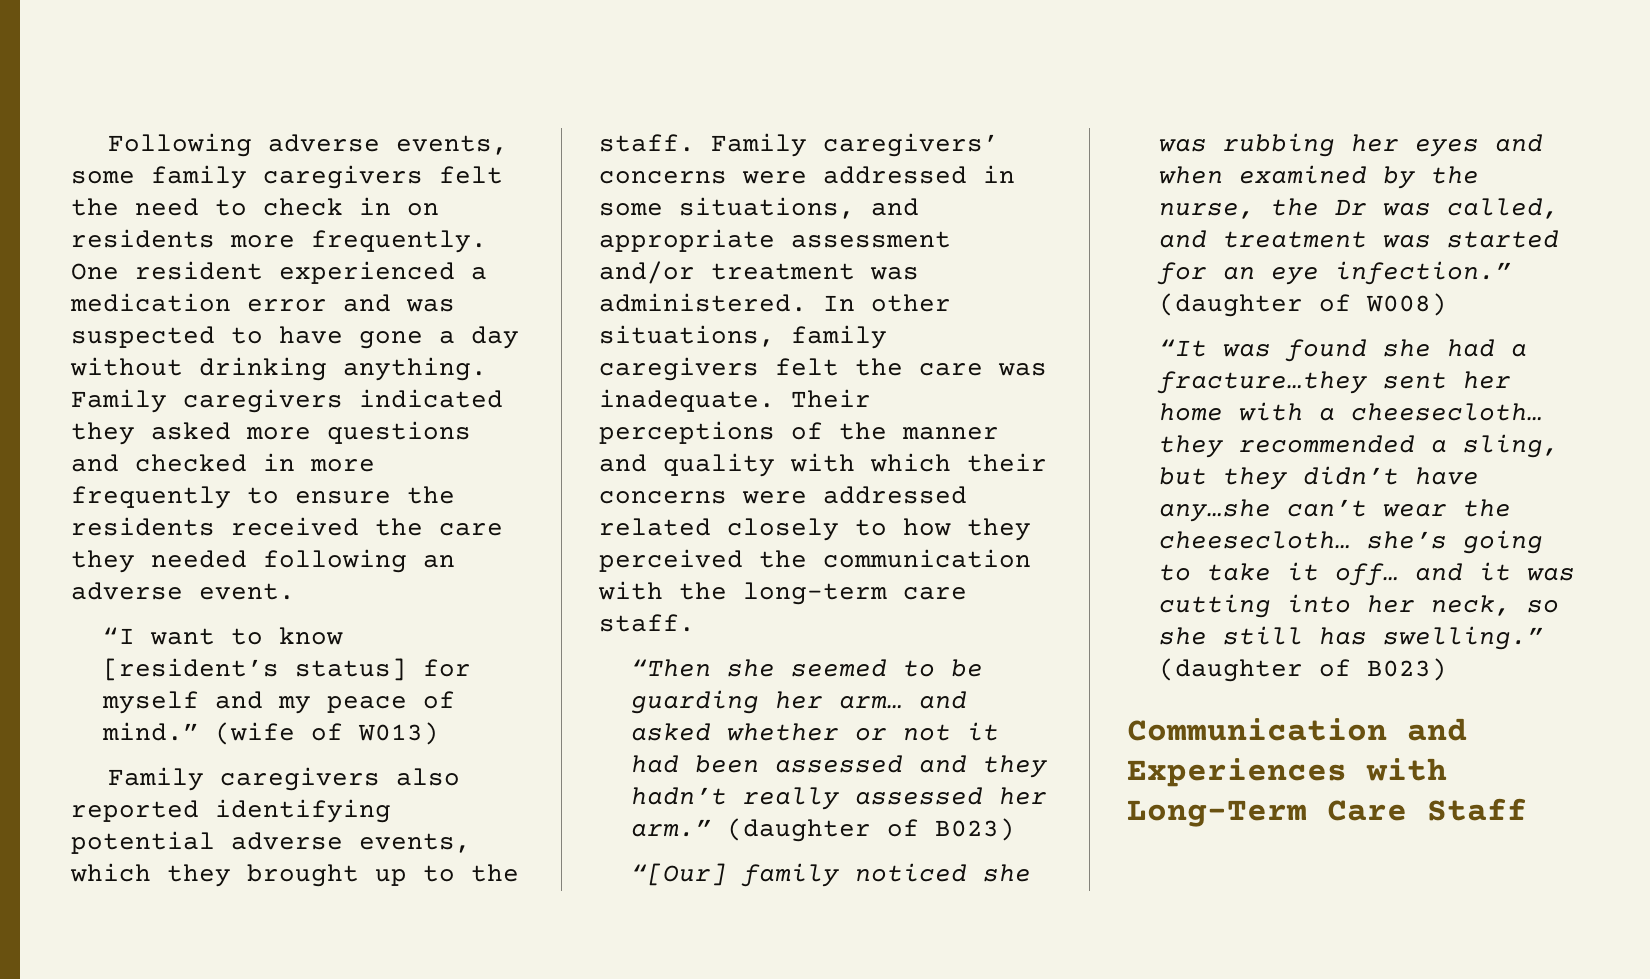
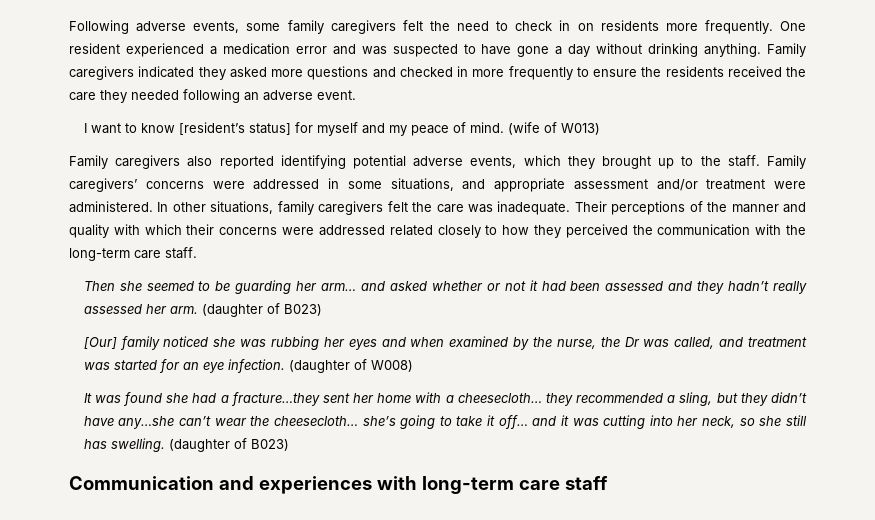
[103,627,136,644] “I -> [83,123,87,133] I
[102,722,200,741] mind.” -> [469,122,504,133] mind.
[870,267,919,280] was -> [774,181,806,189] were
[631,659,712,677] “Then -> [83,281,115,291] Then
[631,818,1016,842] [631,863,728,886] arm.” (daughter of B023) // “[Our] -> [169,303,322,317] [83,337,117,349] arm. (daughter of B023) // [Our]
[1335,261,1512,285] infection.” -> [227,359,285,373] infection.
[1159,339,1208,357] “It -> [83,393,92,403] It
[1383,626,1544,650] swelling.” -> [110,438,165,452] swelling.
[1127,758,1447,787] [1127,798,1527,827] Experiences with Long-Term Care Staff -> [258,476,608,494] experiences with long-term care staff

